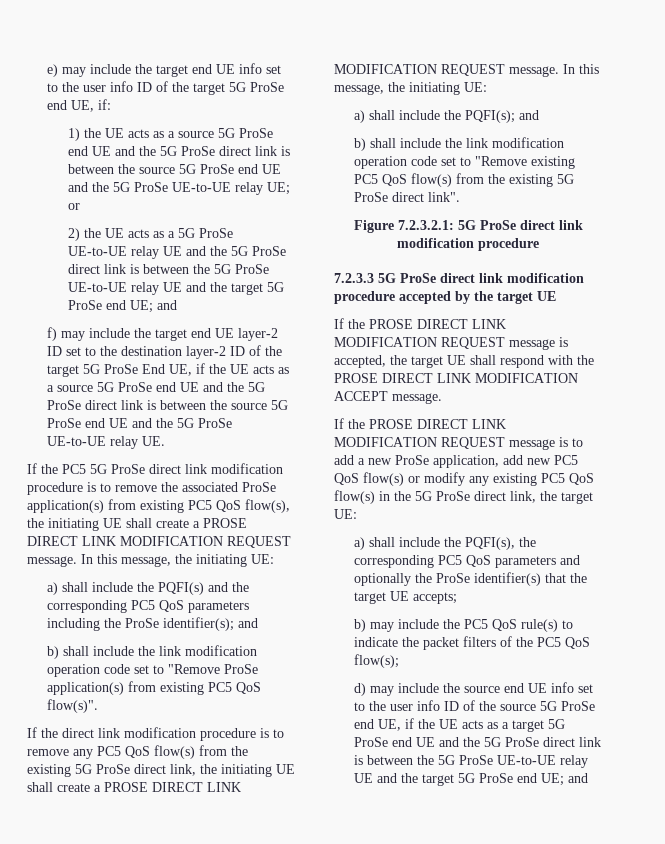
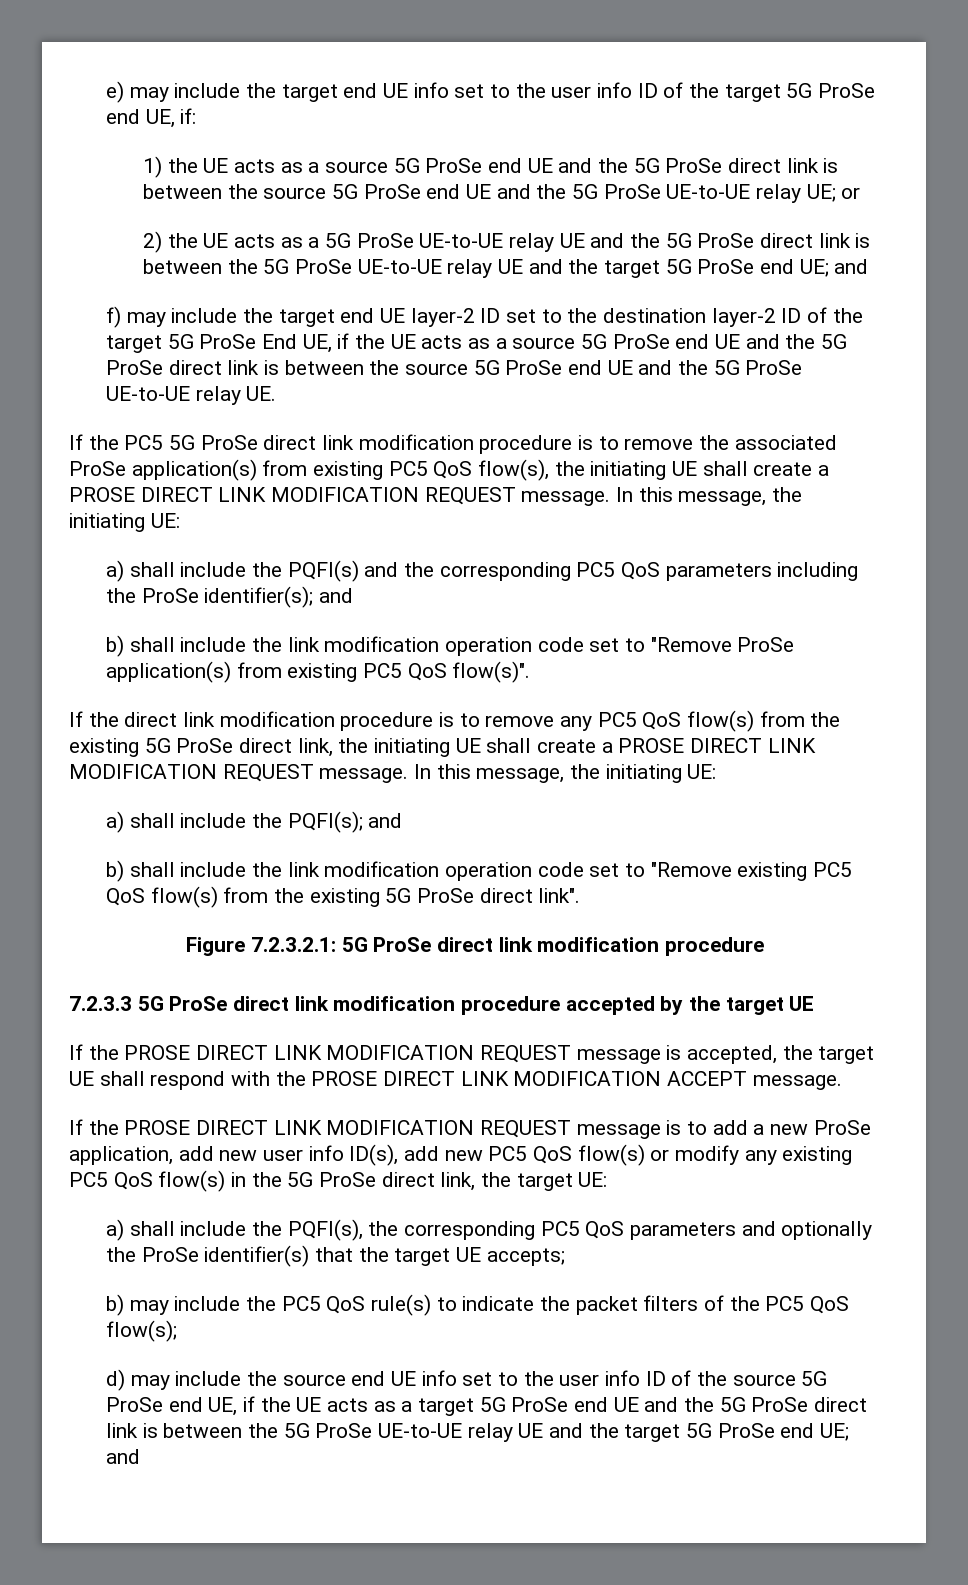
(551, 461) none -> [263,1144,483,1166] user info ID(s), add new

